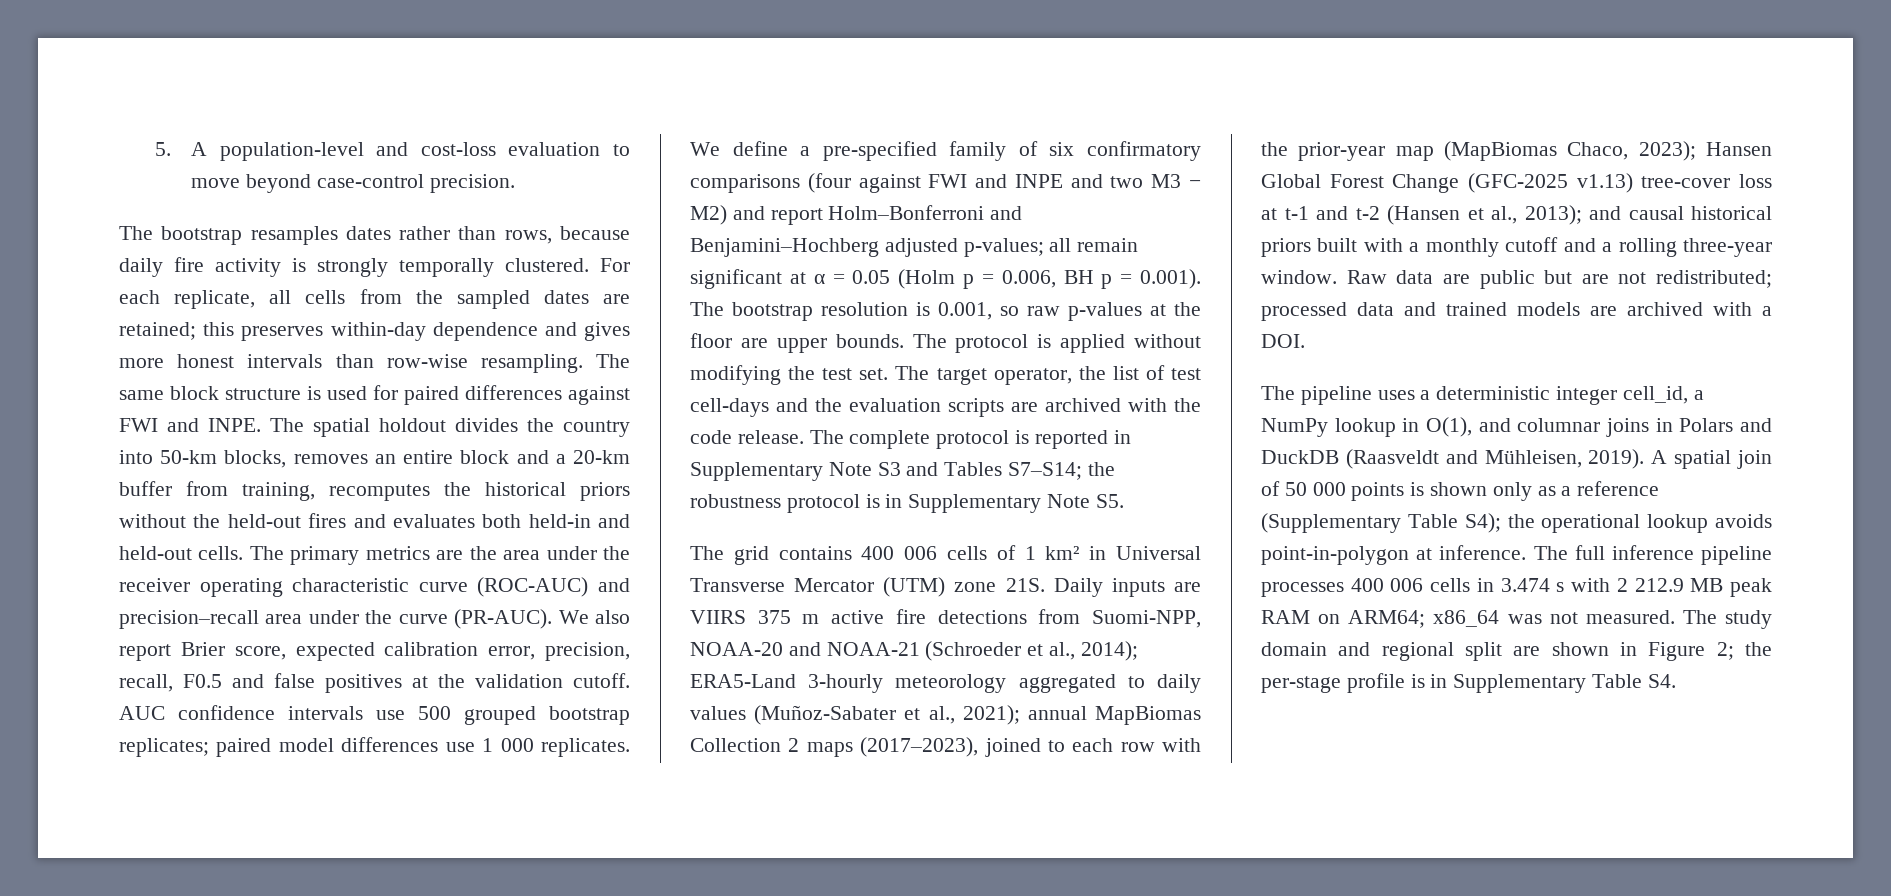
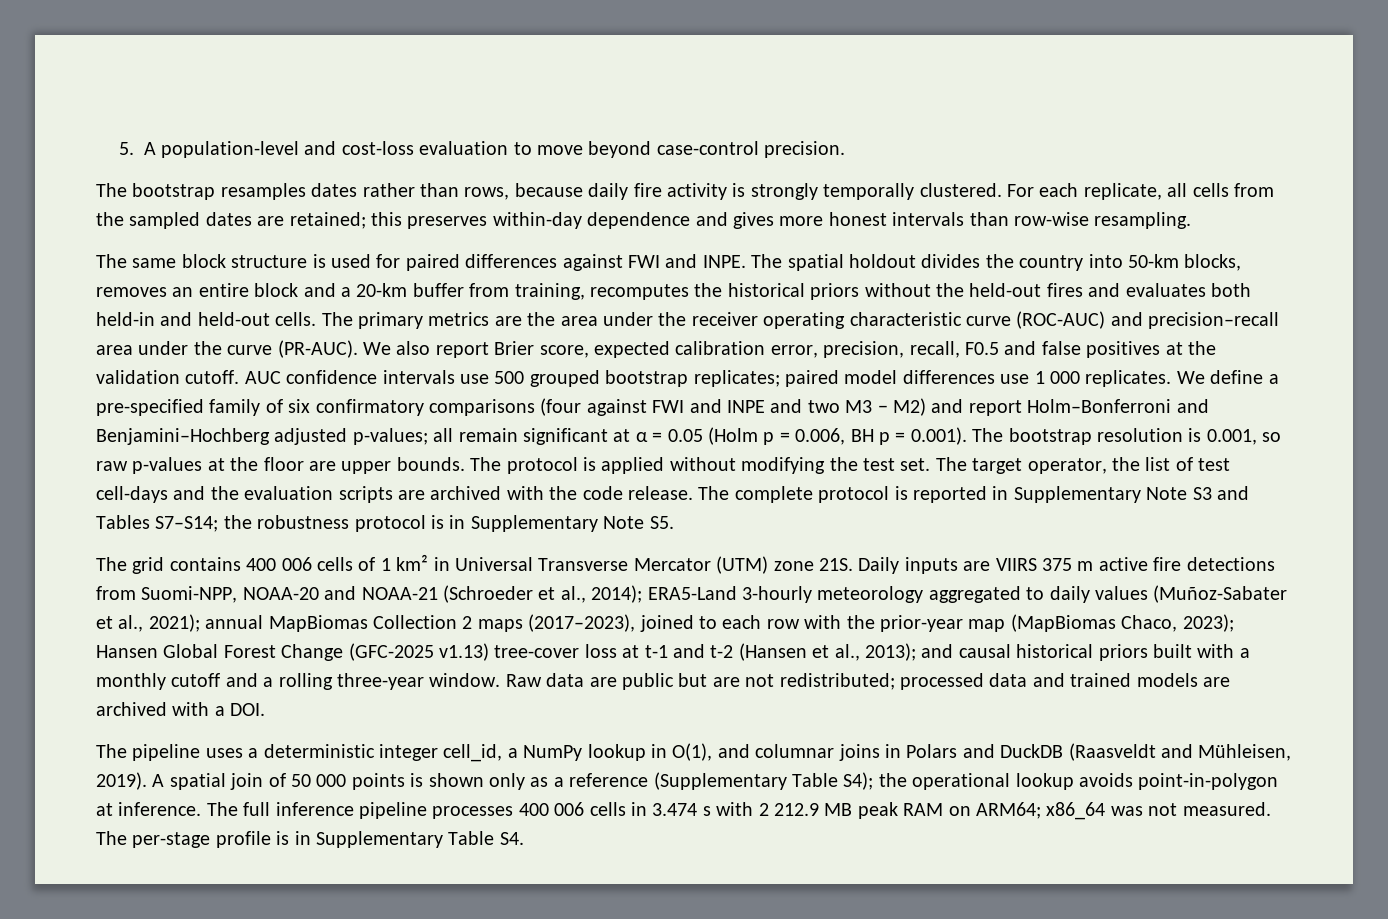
(583, 363) none -> (1192, 220) //
[1725,610,1772,629] [1261,642,1772,661] study domain and regional split are shown in Figure 2; the -> (127, 838) none

